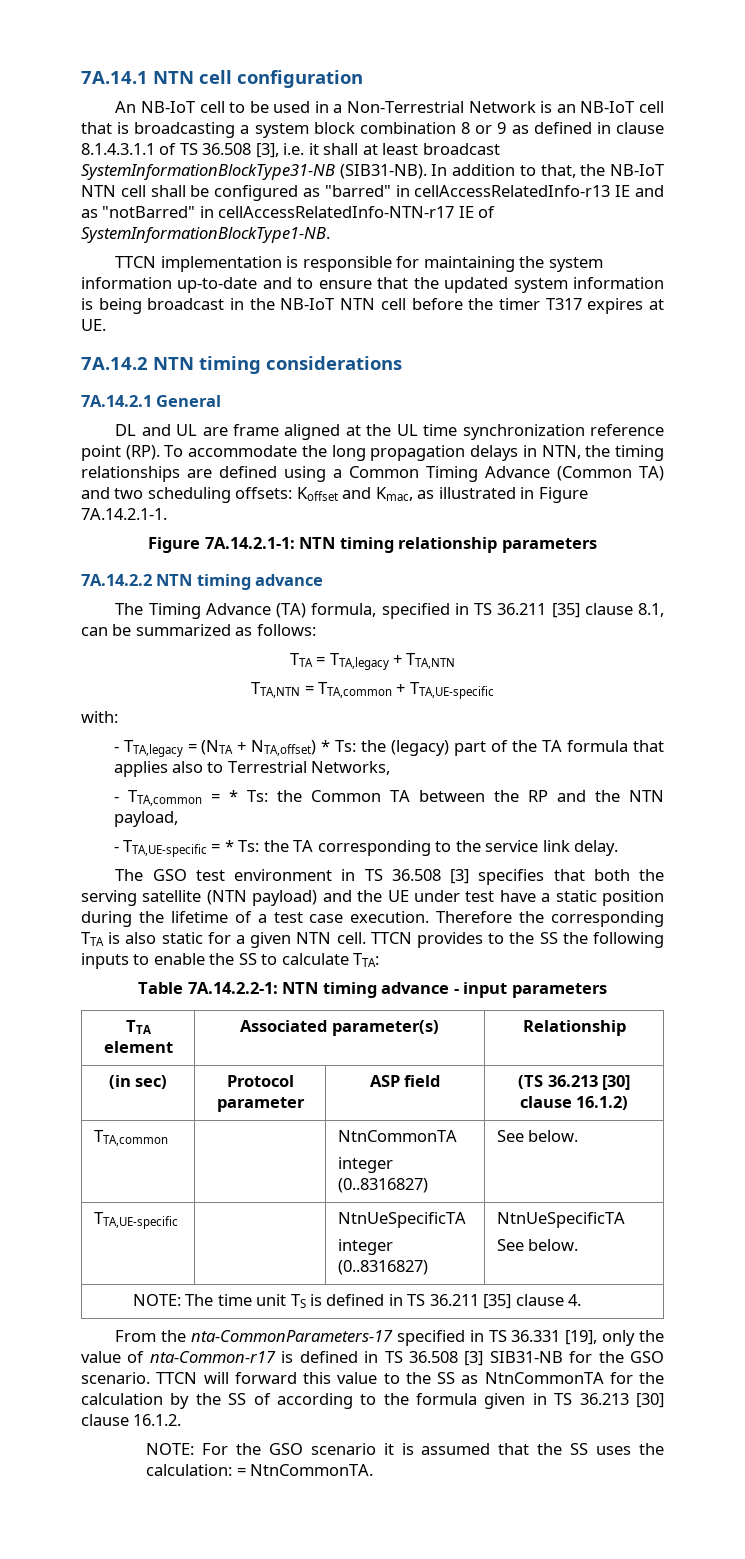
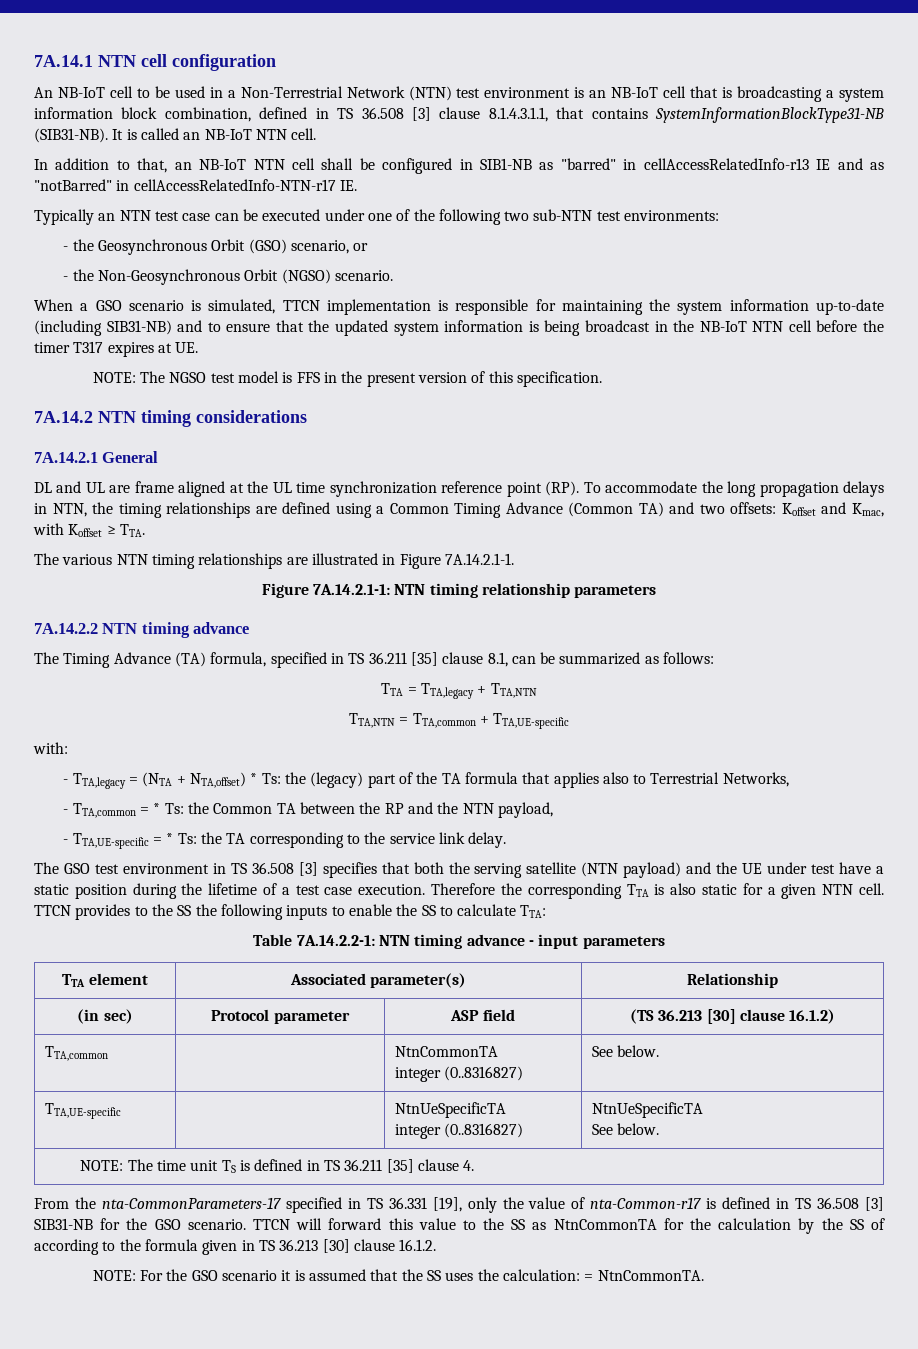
(536, 107) none -> [408,86,571,101] (NTN) test environment
[313,122,664,134] [81,143,500,158] [81,164,427,180] block combination 8 or 9 as defined in clause 8.1.4.3.1.1 of TS 36.508 [3], i.e. it shall at least broadcast SystemInformationBlockType31-NB (SIB31-NB). -> [34,107,884,123] [34,128,317,143] information block combination, defined in TS 36.508 [3] clause 8.1.4.3.1.1, that contains SystemInformationBlockType31-NB (SIB31-NB). It is called an NB-IoT NTN cell. //
[580,164,606,176] the -> [174,162,192,170] an
(299, 193) none -> [459,158,533,170] in SIB1-NB
[458,206,496,218] [81,227,330,243] IE of SystemInformationBlockType1-NB. // -> [339,180,357,191] [34,209,720,225] [63,239,369,255] [63,269,393,285] [34,299,276,314] IE. // Typically an NTN test case can be executed under one of the following two sub-NTN test environments: // - the Geosynchronous Orbit (GSO) scenario, or // - the Non-Geosynchronous Orbit (NGSO) scenario. // When a GSO scenario is simulated,
(258, 285) none -> [34,320,172,336] (including SIB31-NB)
(106, 325) none -> [92,371,602,387] // NOTE: The NGSO test model is FFS in the present version of this specification.
[147,487,231,503] scheduling -> (725, 509) none
[417,490,435,499] as -> [33,523,145,537] [34,553,308,569] with Koffset ≥ TTA. // The various NTN timing relationships are

